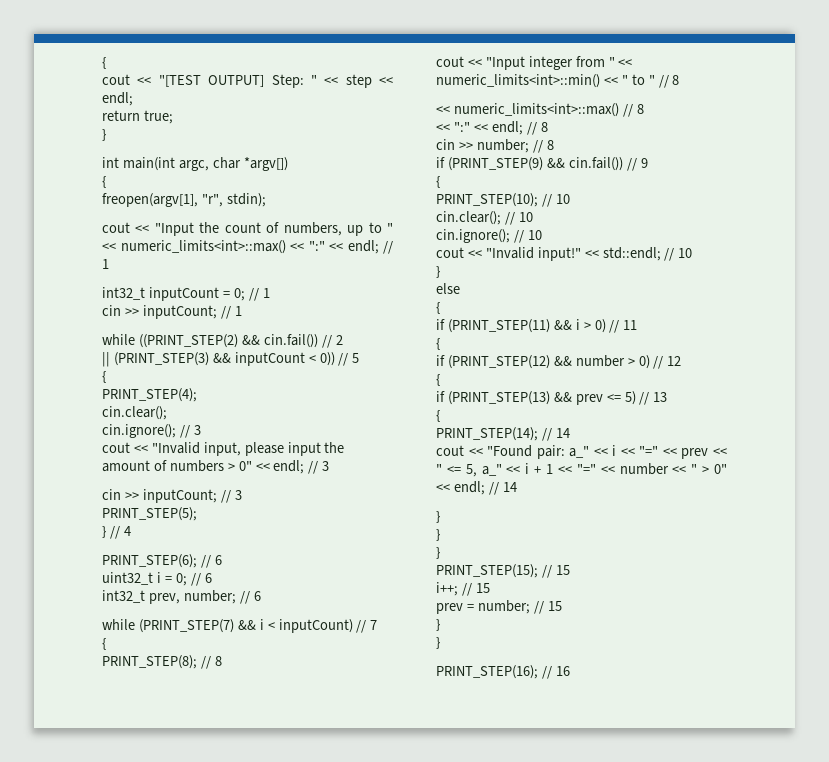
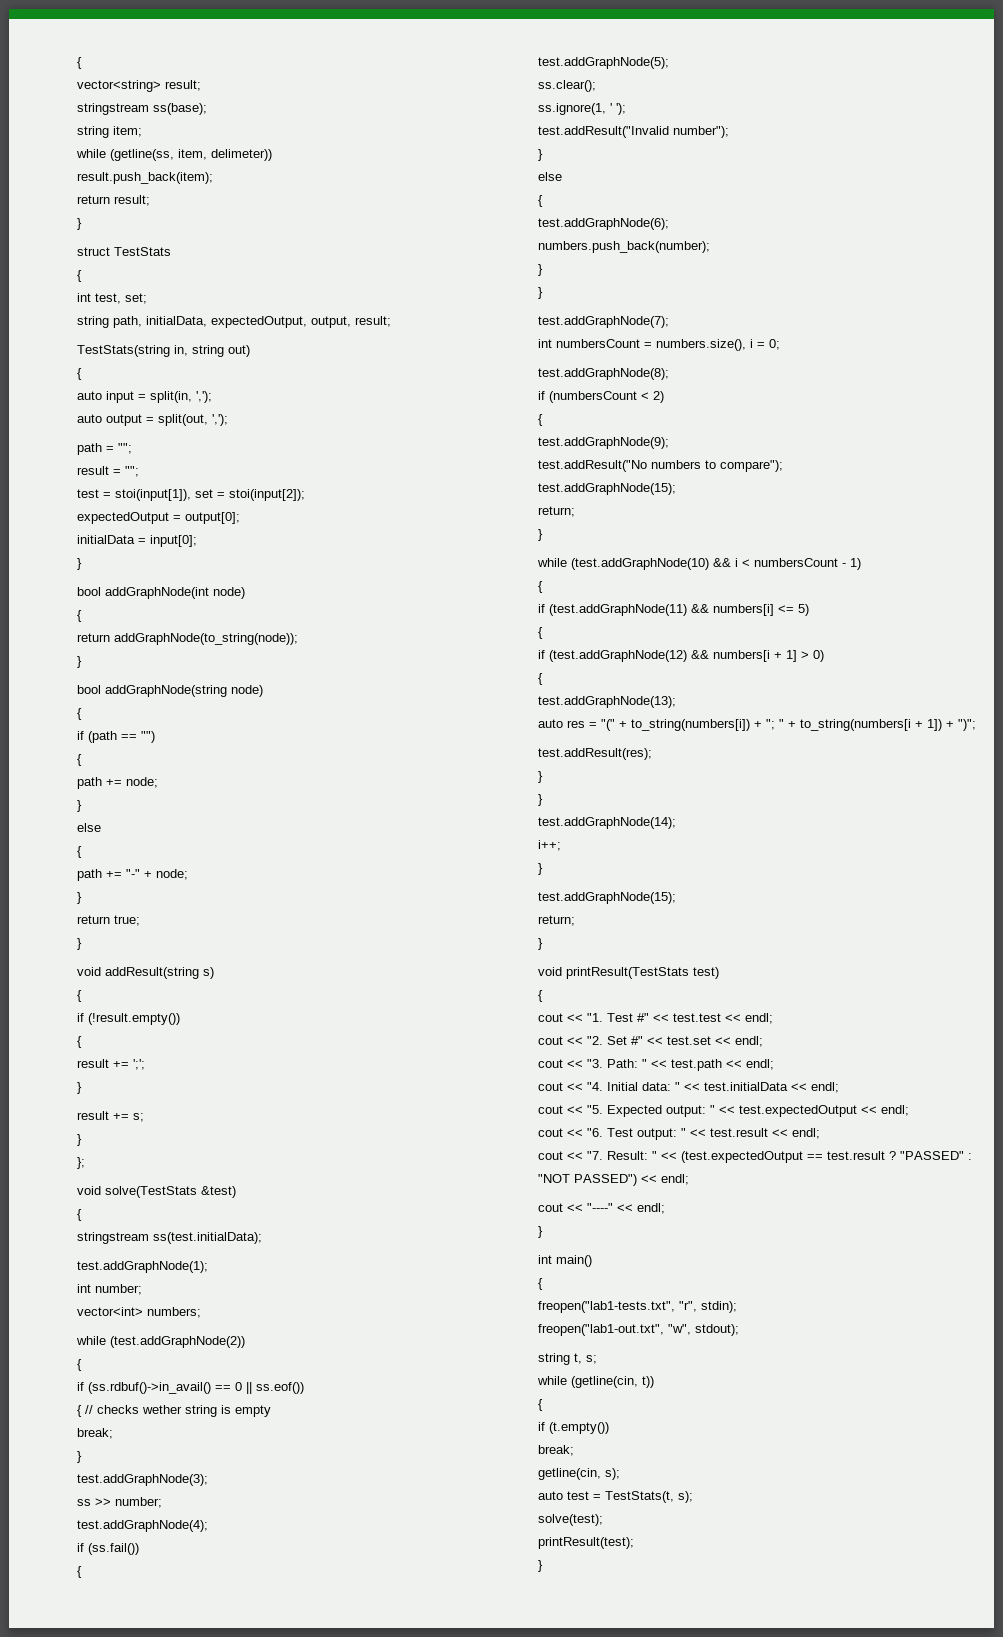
[102,57,106,69] [102,74,393,88] [102,92,133,106] [102,110,173,124] [102,129,106,141] [102,157,288,171] [102,176,106,188] [102,193,266,207] [102,222,394,236] [102,240,393,254] [102,259,109,269] [102,287,270,301] [102,305,242,319] [102,334,343,348] [102,352,360,367] [102,371,106,383] [102,388,197,402] [102,406,167,420] [102,424,201,438] [102,442,345,456] [102,460,330,474] [102,489,242,503] [102,507,197,521] [102,526,131,539] [102,554,222,568] [102,572,212,586] [102,590,261,604] [102,619,378,633] [102,638,106,650] [102,655,222,669] [436,56,633,70] [436,74,680,88] [436,103,644,117] [436,121,548,135] [436,139,554,153] [436,157,648,171] [436,176,440,188] [436,193,570,207] [436,211,533,225] [436,229,542,243] [436,247,693,261] [436,266,440,278] [436,283,460,294] [436,302,440,314] [436,319,638,333] [436,338,440,350] [436,355,682,369] [436,374,440,386] [436,391,668,405] [436,410,440,422] [436,427,570,441] [436,445,727,459] [436,463,728,477] [436,481,517,495] [436,511,440,523] [436,529,440,541] [436,547,440,559] [436,564,570,578] [436,582,490,596] [436,600,562,614] [436,619,440,631] [436,637,440,649] [436,665,570,679] { // cout << "[TEST OUTPUT] Step: " << step << endl; // return true; // } // int main(int argc, char *argv[]) // { // freopen(argv[1], "r", stdin); // cout << "Input the count of numbers, up to " << numeric_limits<int>::max() << ":" << endl; // 1 // int32_t inputCount = 0; // 1 // cin >> inputCount; // 1 // while ((PRINT_STEP(2) && cin.fail()) // 2 // || (PRINT_STEP(3) && inputCount < 0)) // 5 // { // PRINT_STEP(4); // cin.clear(); // cin.ignore(); // 3 // cout << "Invalid input, please input the amount of numbers > 0" << endl; // 3 // cin >> inputCount; // 3 // PRINT_STEP(5); // } // 4 // PRINT_STEP(6); // 6 // uint32_t i = 0; // 6 // int32_t prev, number; // 6 // while (PRINT_STEP(7) && i < inputCount) // 7 // { // PRINT_STEP(8); // 8 // cout << "Input integer from " << numeric_limits<int>::min() << " to " // 8 // << numeric_limits<int>::max() // 8 // << ":" << endl; // 8 // cin >> number; // 8 // if (PRINT_STEP(9) && cin.fail()) // 9 // { // PRINT_STEP(10); // 10 // cin.clear(); // 10 // cin.ignore(); // 10 // cout << "Invalid input!" << std::endl; // 10 // } // else // { // if (PRINT_STEP(11) && i > 0) // 11 // { // if (PRINT_STEP(12) && number > 0) // 12 // { // if (PRINT_STEP(13) && prev <= 5) // 13 // { // PRINT_STEP(14); // 14 // cout << "Found pair: a_" << i << "=" << prev << " <= 5, a_" << i + 1 << "=" << number << " > 0" << endl; // 14 // } // } // } // PRINT_STEP(15); // 15 // i++; // 15 // prev = number; // 15 // } // } // PRINT_STEP(16); // 16 -> [77,57,82,69] [77,80,201,92] [77,103,207,115] [77,126,142,138] [76,149,272,161] [77,172,213,184] [77,195,150,206] [77,218,82,230] [77,247,171,256] [77,270,82,282] [77,293,147,304] [77,316,391,328] [77,345,250,357] [77,368,82,380] [77,391,212,403] [77,414,228,426] [77,443,132,455] [77,466,139,477] [77,489,305,501] [77,512,240,524] [77,535,197,547] [77,558,82,570] [77,587,245,599] [77,610,82,622] [77,633,298,645] [77,656,82,668] [77,685,263,697] [77,708,82,720] [77,731,155,743] [77,754,82,766] [77,777,158,789] [77,800,82,812] [77,823,101,832] [77,846,82,858] [77,869,188,881] [77,892,82,904] [77,915,140,926] [77,938,82,950] [77,967,214,979] [77,990,82,1002] [77,1013,180,1025] [77,1036,82,1048] [77,1059,145,1070] [77,1082,82,1094] [77,1111,144,1122] [77,1134,82,1146] [77,1157,85,1169] [77,1186,236,1198] [77,1209,82,1221] [77,1232,262,1244] [77,1261,208,1273] [77,1284,142,1295] [77,1307,201,1318] [76,1336,245,1348] [77,1359,82,1371] [77,1382,304,1394] [77,1405,271,1417] [77,1428,113,1439] [77,1451,82,1463] [77,1474,208,1486] [77,1497,162,1508] [77,1520,208,1532] [77,1543,139,1555] [77,1566,82,1578] [538,57,669,69] [538,80,596,92] [538,103,626,115] [538,126,729,138] [538,149,543,161] [538,172,562,181] [538,195,543,207] [538,218,669,230] [538,241,710,253] [538,264,543,276] [538,287,543,299] [538,316,669,328] [538,339,780,351] [538,368,669,380] [538,391,664,403] [538,414,543,426] [538,437,669,449] [538,460,783,472] [538,483,676,495] [538,506,575,517] [538,529,543,541] [537,558,861,570] [538,581,543,593] [538,604,809,616] [538,627,543,639] [538,650,824,662] [538,673,543,685] [538,696,676,708] [538,719,976,731] [538,748,652,760] [538,771,543,783] [538,794,543,806] [538,817,676,829] [538,840,561,851] [538,863,543,875] [538,892,676,904] [538,915,575,926] [538,938,543,950] [538,967,719,979] [538,990,543,1002] [538,1013,773,1024] [538,1036,763,1047] [538,1059,774,1071] [538,1082,839,1093] [538,1105,909,1117] [538,1128,820,1140] [538,1151,972,1163] [538,1174,689,1186] [538,1203,665,1214] [538,1226,543,1238] [538,1255,592,1267] [538,1278,543,1290] [538,1301,737,1313] [538,1324,739,1336] [538,1353,597,1365] [537,1376,654,1388] [538,1399,543,1411] [538,1422,609,1434] [538,1445,574,1456] [538,1468,620,1480] [538,1491,693,1503] [538,1514,603,1526] [538,1537,634,1549] [538,1560,543,1572] { // vector<string> result; // stringstream ss(base); // string item; // while (getline(ss, item, delimeter)) // result.push_back(item); // return result; // } // struct TestStats // { // int test, set; // string path, initialData, expectedOutput, output, result; // TestStats(string in, string out) // { // auto input = split(in, ','); // auto output = split(out, ','); // path = ""; // result = ""; // test = stoi(input[1]), set = stoi(input[2]); // expectedOutput = output[0]; // initialData = input[0]; // } // bool addGraphNode(int node) // { // return addGraphNode(to_string(node)); // } // bool addGraphNode(string node) // { // if (path == "") // { // path += node; // } // else // { // path += "-" + node; // } // return true; // } // void addResult(string s) // { // if (!result.empty()) // { // result += ';'; // } // result += s; // } // }; // void solve(TestStats &test) // { // stringstream ss(test.initialData); // test.addGraphNode(1); // int number; // vector<int> numbers; // while (test.addGraphNode(2)) // { // if (ss.rdbuf()->in_avail() == 0 || ss.eof()) // { // checks wether string is empty // break; // } // test.addGraphNode(3); // ss >> number; // test.addGraphNode(4); // if (ss.fail()) // { // test.addGraphNode(5); // ss.clear(); // ss.ignore(1, ' '); // test.addResult("Invalid number"); // } // else // { // test.addGraphNode(6); // numbers.push_back(number); // } // } // test.addGraphNode(7); // int numbersCount = numbers.size(), i = 0; // test.addGraphNode(8); // if (numbersCount < 2) // { // test.addGraphNode(9); // test.addResult("No numbers to compare"); // test.addGraphNode(15); // return; // } // while (test.addGraphNode(10) && i < numbersCount - 1) // { // if (test.addGraphNode(11) && numbers[i] <= 5) // { // if (test.addGraphNode(12) && numbers[i + 1] > 0) // { // test.addGraphNode(13); // auto res = "(" + to_string(numbers[i]) + "; " + to_string(numbers[i + 1]) + ")"; // test.addResult(res); // } // } // test.addGraphNode(14); // i++; // } // test.addGraphNode(15); // return; // } // void printResult(TestStats test) // { // cout << "1. Test #" << test.test << endl; // cout << "2. Set #" << test.set << endl; // cout << "3. Path: " << test.path << endl; // cout << "4. Initial data: " << test.initialData << endl; // cout << "5. Expected output: " << test.expectedOutput << endl; // cout << "6. Test output: " << test.result << endl; // cout << "7. Result: " << (test.expectedOutput == test.result ? "PASSED" : "NOT PASSED") << endl; // cout << "----" << endl; // } // int main() // { // freopen("lab1-tests.txt", "r", stdin); // freopen("lab1-out.txt", "w", stdout); // string t, s; // while (getline(cin, t)) // { // if (t.empty()) // break; // getline(cin, s); // auto test = TestStats(t, s); // solve(test); // printResult(test); // }

